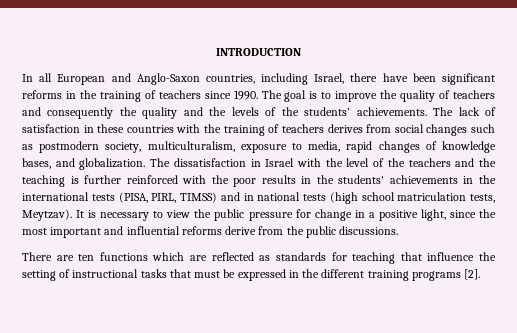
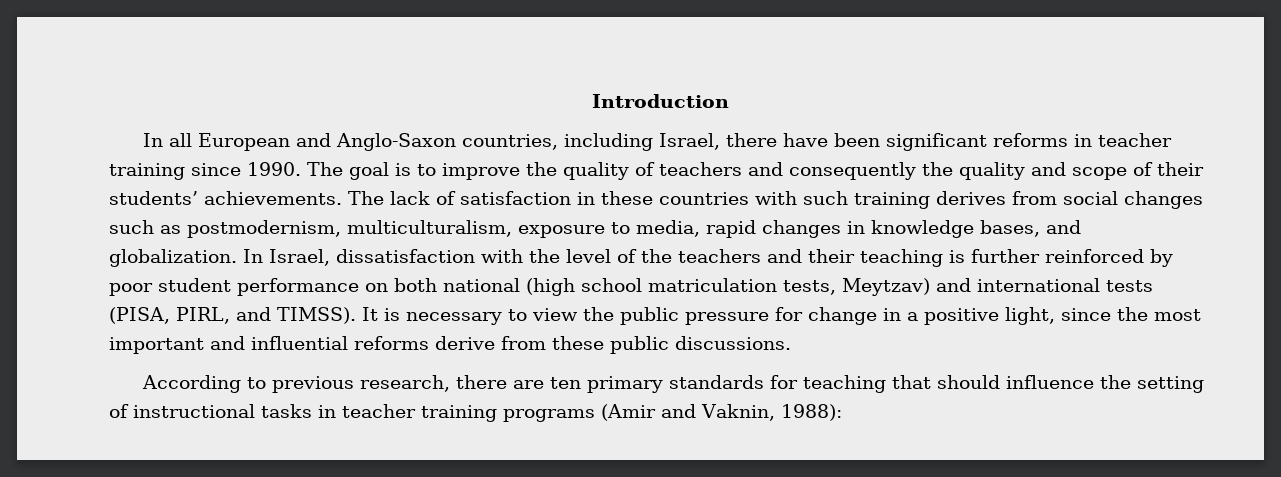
[216,48,301,56] INTRODUCTION -> [592,94,729,108] Introduction
[79,90,201,102] the training of teachers -> [1097,133,1172,147] [109,163,185,180] teacher training
[209,107,299,116] the levels of the -> [1072,162,1204,180] scope of their
[204,124,324,136] the training of teachers -> [803,191,930,209] such training
[39,141,142,153] postmodern society, -> [187,220,341,238] postmodernism,
[425,141,437,150] of -> [847,221,865,234] in
[150,158,295,167] The dissatisfaction in Israel -> [243,249,475,266] In Israel, dissatisfaction
[479,158,497,167] the -> [808,249,855,263] their
[182,175,497,187] [22,192,495,204] [22,209,72,221] with the poor results in the students' achievements in the international tests (PISA, PIRL, TIMSS) and in national tests (high school matriculation tests, Meytzav). -> [1150,249,1173,267] [109,278,1153,296] [109,307,356,324] by poor student performance on both national (high school matriculation tests, Meytzav) and international tests (PISA, PIRL, and TIMSS).
[286,226,304,235] the -> [552,336,604,350] these
[22,252,271,261] There are ten functions which are reflected as -> [141,375,663,393] According to previous research, there are ten primary
(422, 256) none -> [936,375,1000,389] should
[169,269,481,281] that must be expressed in the different training programs [2]. -> [318,404,842,422] in teacher training programs (Amir and Vaknin, 1988):

